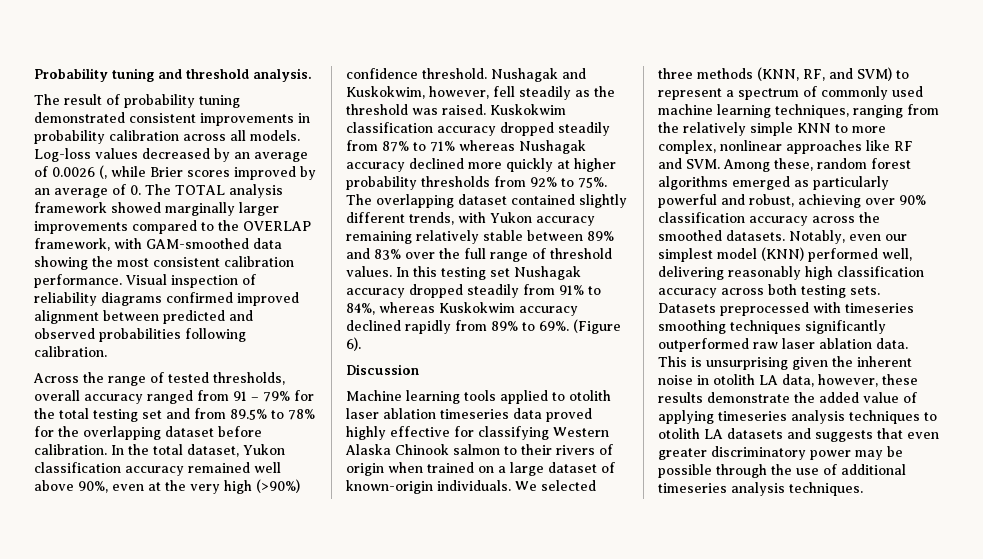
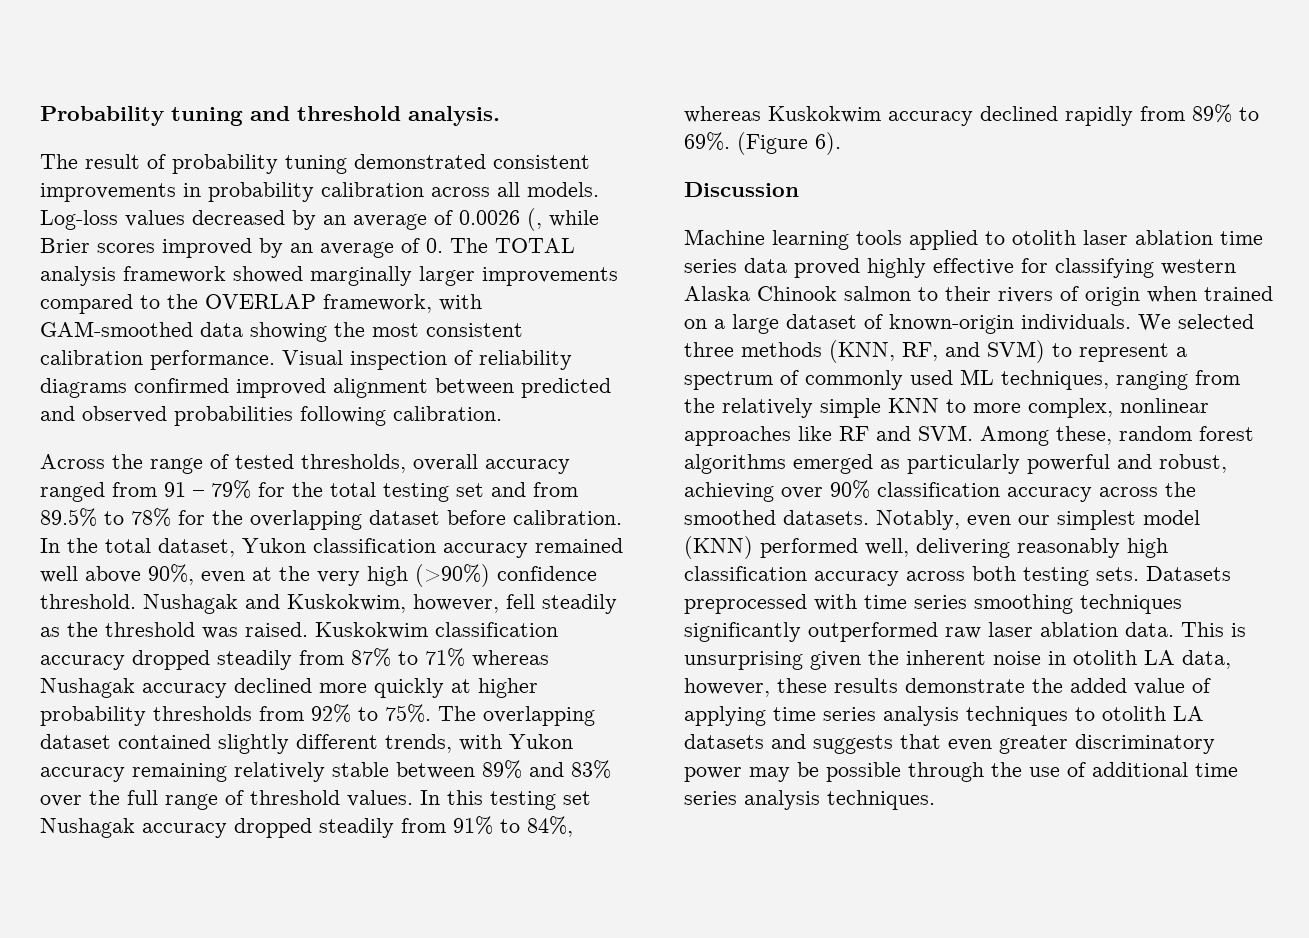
[440,409,509,419] timeseries -> [1220,231,1263,245] [684,259,737,273] time series
[553,427,609,437] Western -> [1161,259,1236,275] western
[658,104,771,118] machine learning -> [960,369,994,385] ML
[845,303,914,313] timeseries -> [864,595,967,609] time series
[718,411,787,421] timeseries -> [773,707,876,721] time series
[658,483,727,493] timeseries -> [1195,763,1238,777] [684,791,737,805] time series

